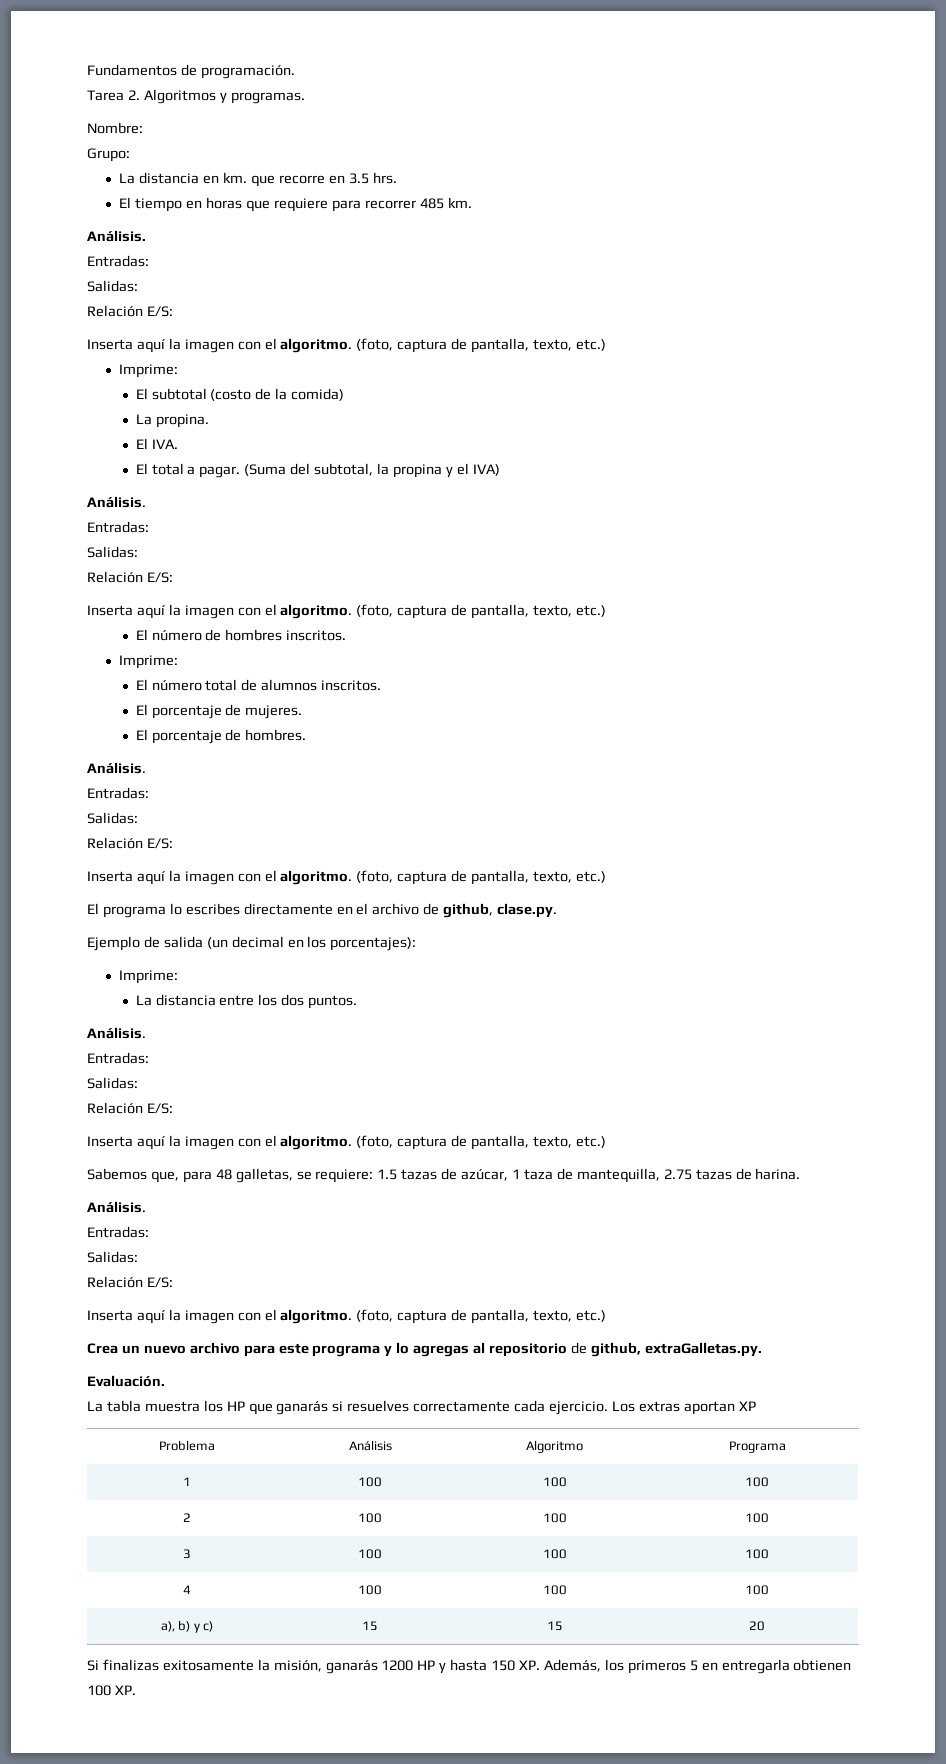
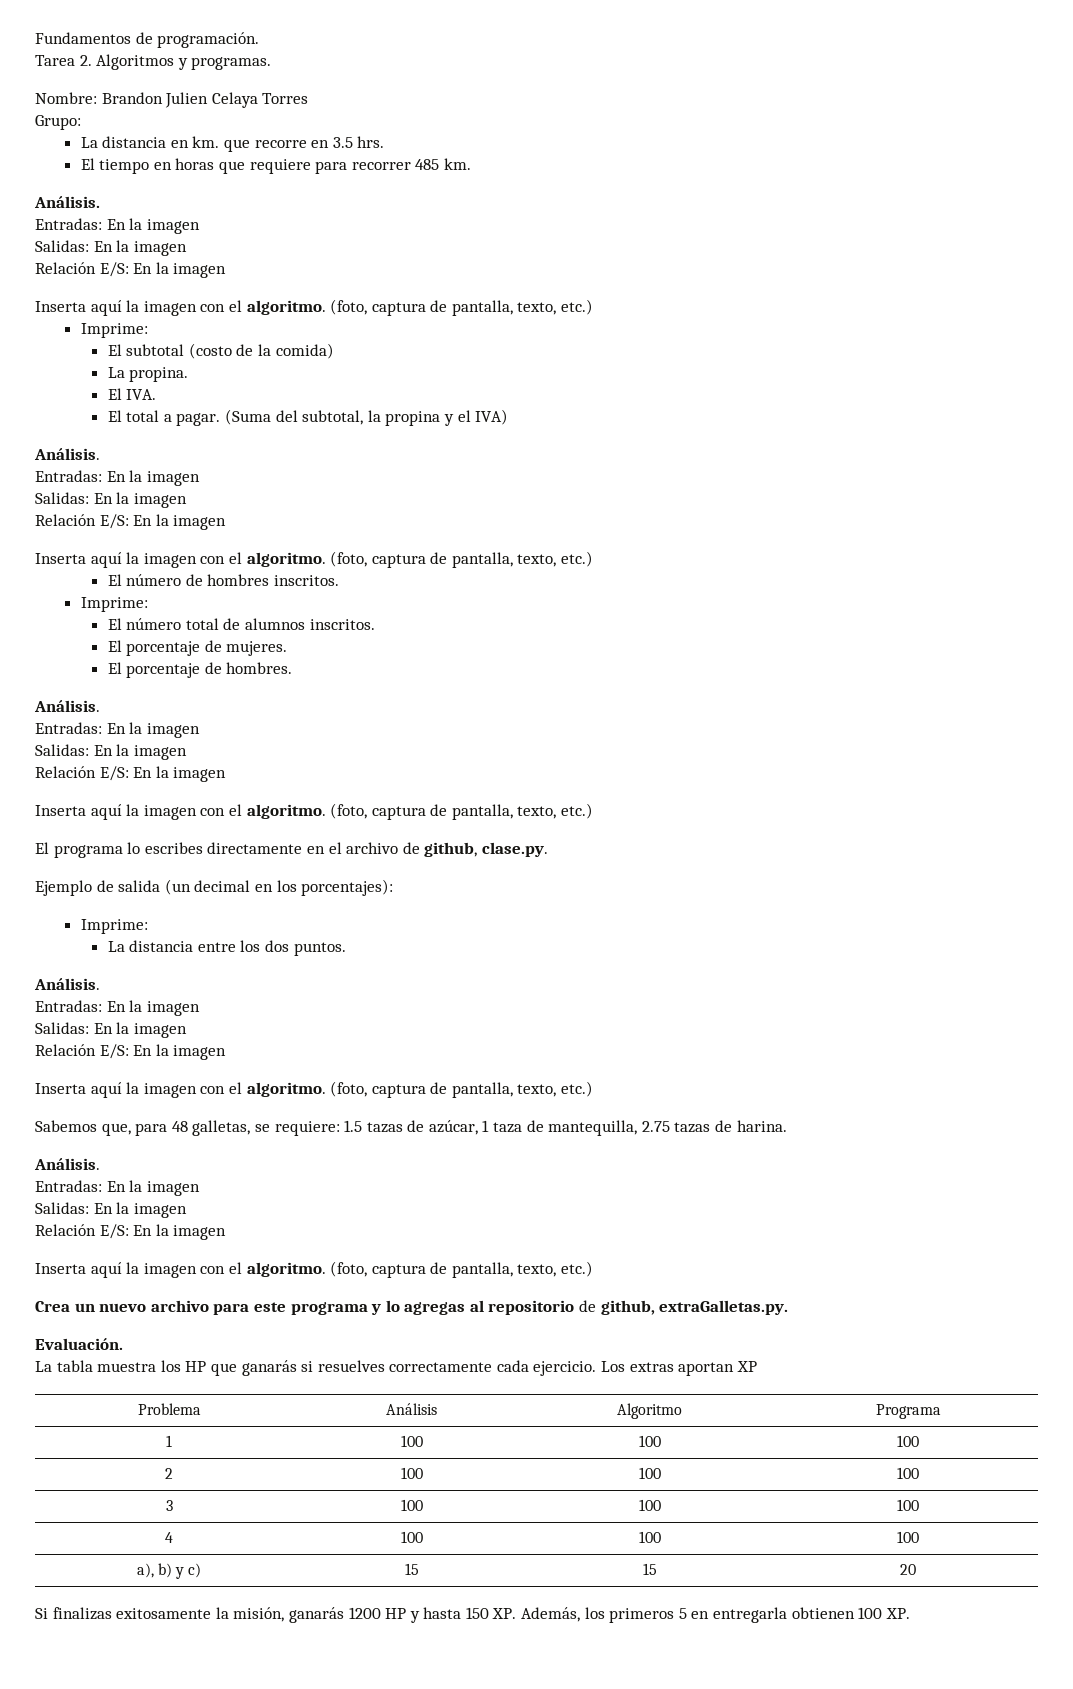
(143, 128) none -> [101,92,309,108] Brandon Julien Celaya Torres
[87,280,138,292] [87,305,173,317] // Salidas: // Relación E/S: -> [106,218,200,234] [35,240,187,256] [35,262,227,278] En la imagen // Salidas: En la imagen // Relación E/S: En la imagen
[87,546,138,558] [87,571,173,583] // Salidas: // Relación E/S: -> [106,470,200,486] [35,492,187,508] [35,514,227,530] En la imagen // Salidas: En la imagen // Relación E/S: En la imagen
[87,812,138,824] [87,837,173,849] // Salidas: // Relación E/S: -> [106,722,200,738] [35,744,187,760] [35,766,227,782] En la imagen // Salidas: En la imagen // Relación E/S: En la imagen
[87,1077,138,1089] [87,1102,173,1114] // Salidas: // Relación E/S: -> [106,1000,200,1016] [35,1022,187,1038] [35,1044,227,1060] En la imagen // Salidas: En la imagen // Relación E/S: En la imagen
[87,1251,138,1263] [87,1276,173,1288] // Salidas: // Relación E/S: -> [106,1180,200,1196] [35,1202,187,1218] [35,1224,227,1240] En la imagen // Salidas: En la imagen // Relación E/S: En la imagen

